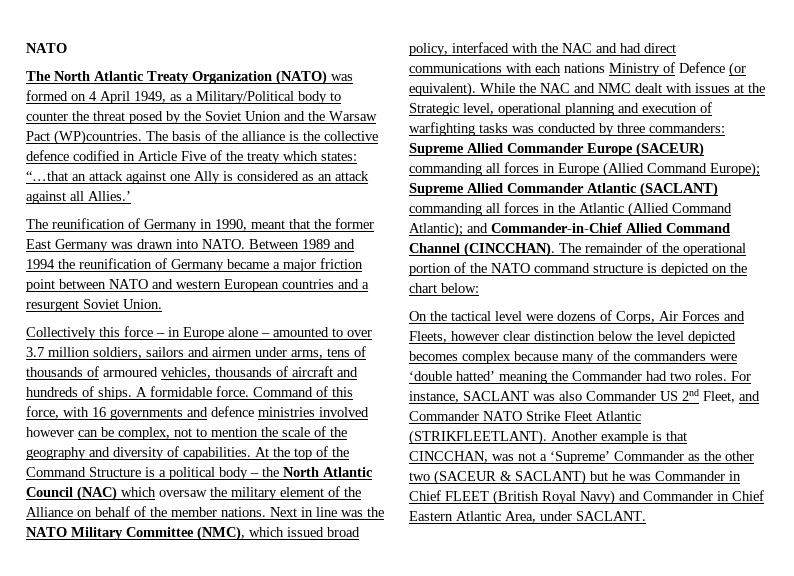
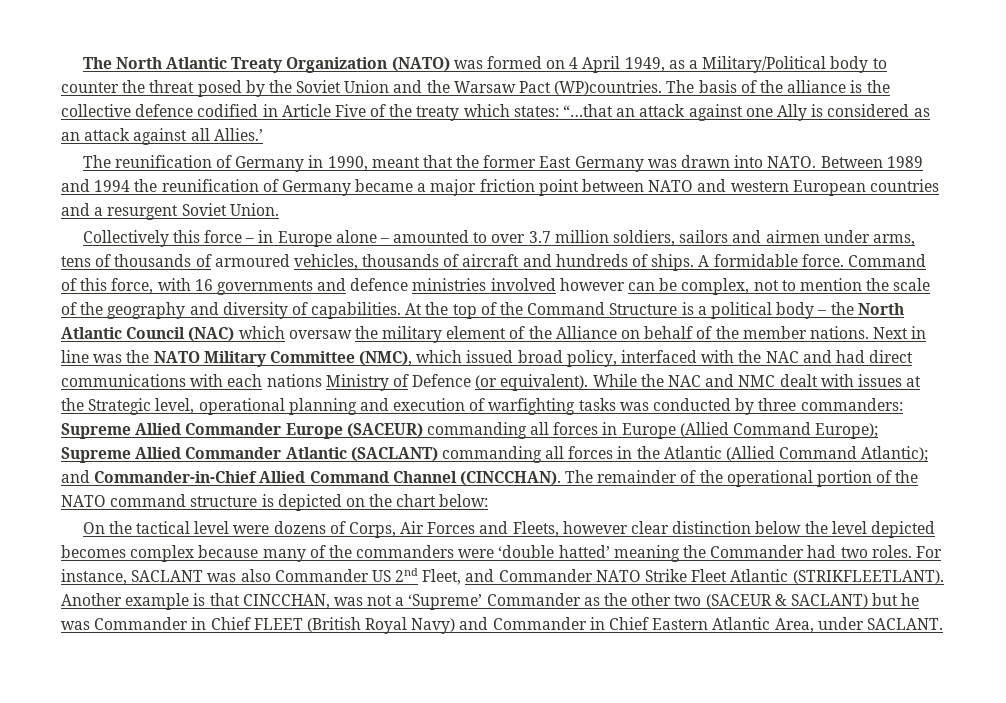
[26,43,67,53] NATO // -> (82, 63) none

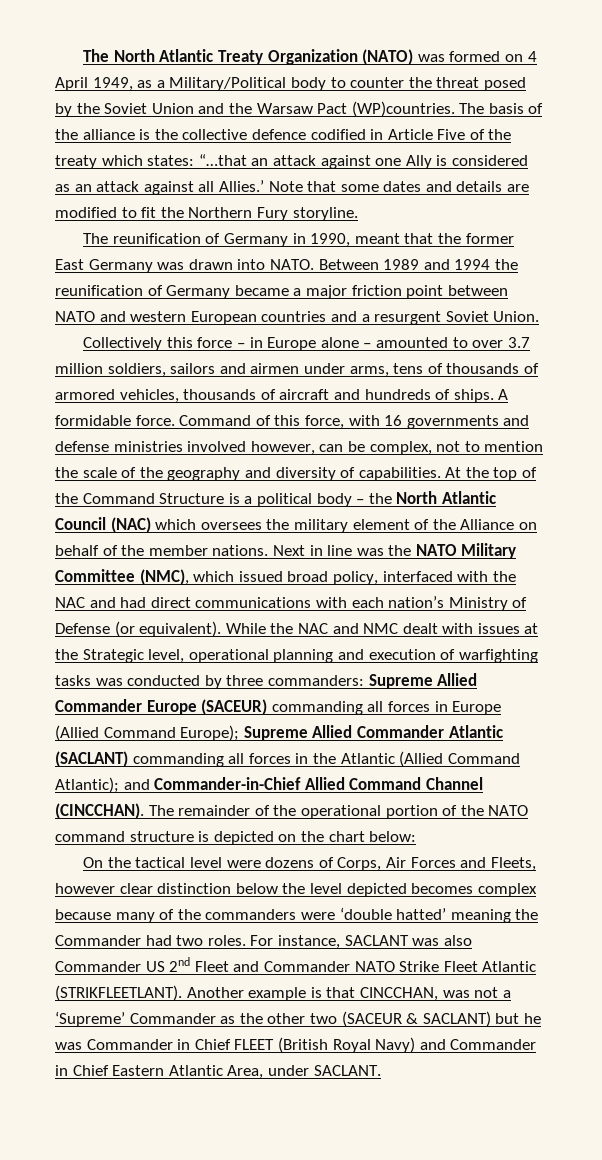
(263, 134) none -> [268,181,530,192] [55,207,358,221] Note that some dates and details are modified to fit the Northern Fury storyline.
[214,254,290,267] armoured -> [55,389,115,400] armored
[350,278,409,291] defence -> [55,441,109,452] defense
[559,278,625,291] however -> [250,441,315,455] however,
[288,330,352,339] oversaw -> [200,522,262,530] oversees
[266,374,322,387] nations -> [388,596,445,608] nation’s
[412,374,472,387] Defence -> [55,623,110,634] Defense
[422,569,462,585] Fleet, -> [194,961,229,972] Fleet

